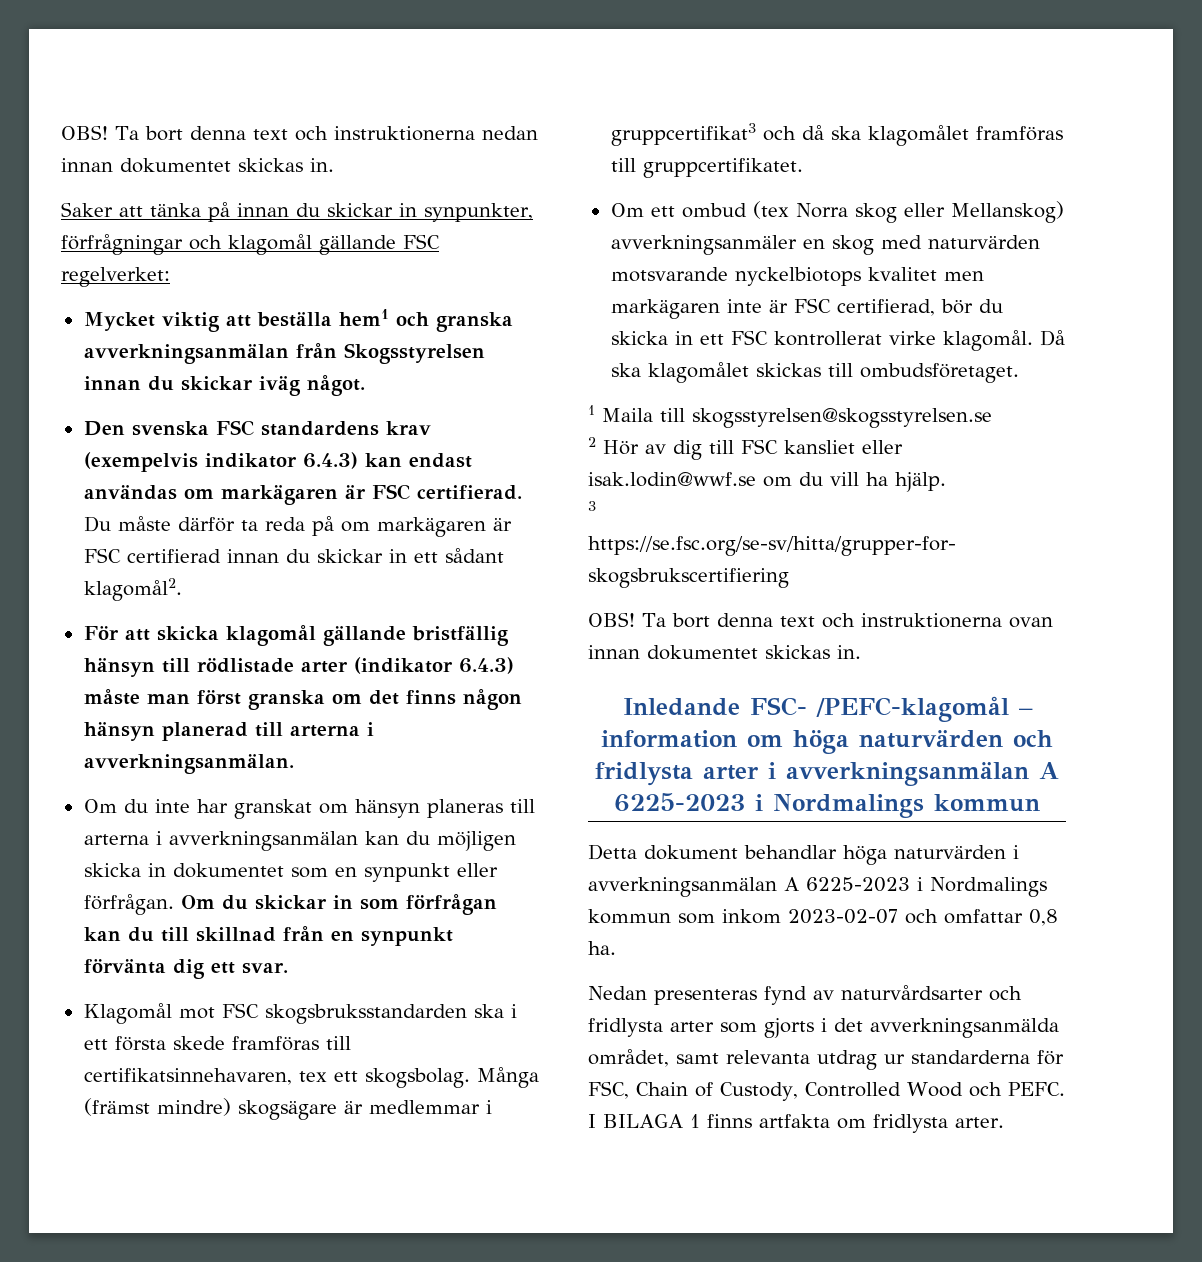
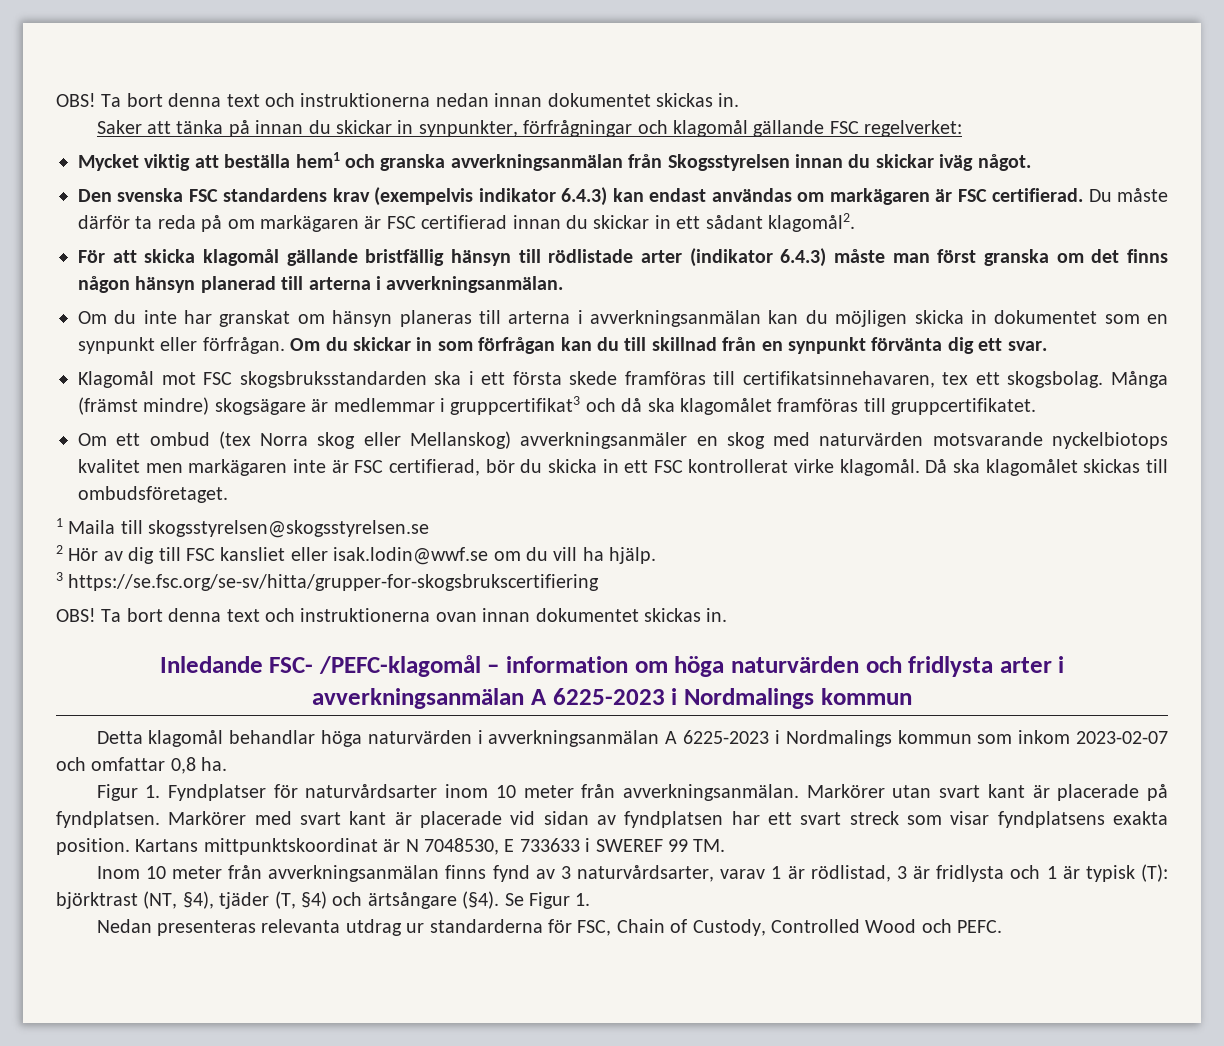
[644,845,738,860] dokument -> [148,730,224,747] klagomål
[588,985,1022,1005] [588,1018,1059,1038] [588,1049,719,1067] Nedan presenteras fynd av naturvårdsarter och fridlysta arter som gjorts i det avverkningsanmälda området, samt -> [96,784,1168,801] [56,811,1169,828] [56,838,726,855] [96,864,1169,882] [56,891,591,909] [96,919,256,936] Figur 1. Fyndplatser för naturvårdsarter inom 10 meter från avverkningsanmälan. Markörer utan svart kant är placerade på fyndplatsen. Markörer med svart kant är placerade vid sidan av fyndplatsen har ett svart streck som visar fyndplatsens exakta position. Kartans mittpunktskoordinat är N 7048530, E 733633 i SWEREF 99 TM. // Inom 10 meter från avverkningsanmälan finns fynd av 3 naturvårdsarter, varav 1 är rödlistad, 3 är fridlysta och 1 är typisk (T): björktrast (NT, §4), tjäder (T, §4) och ärtsångare (§4). Se Figur 1. // Nedan presenteras
[588,1114,1004,1133] I BILAGA 1 finns artfakta om fridlysta arter. -> (1003, 926) none

